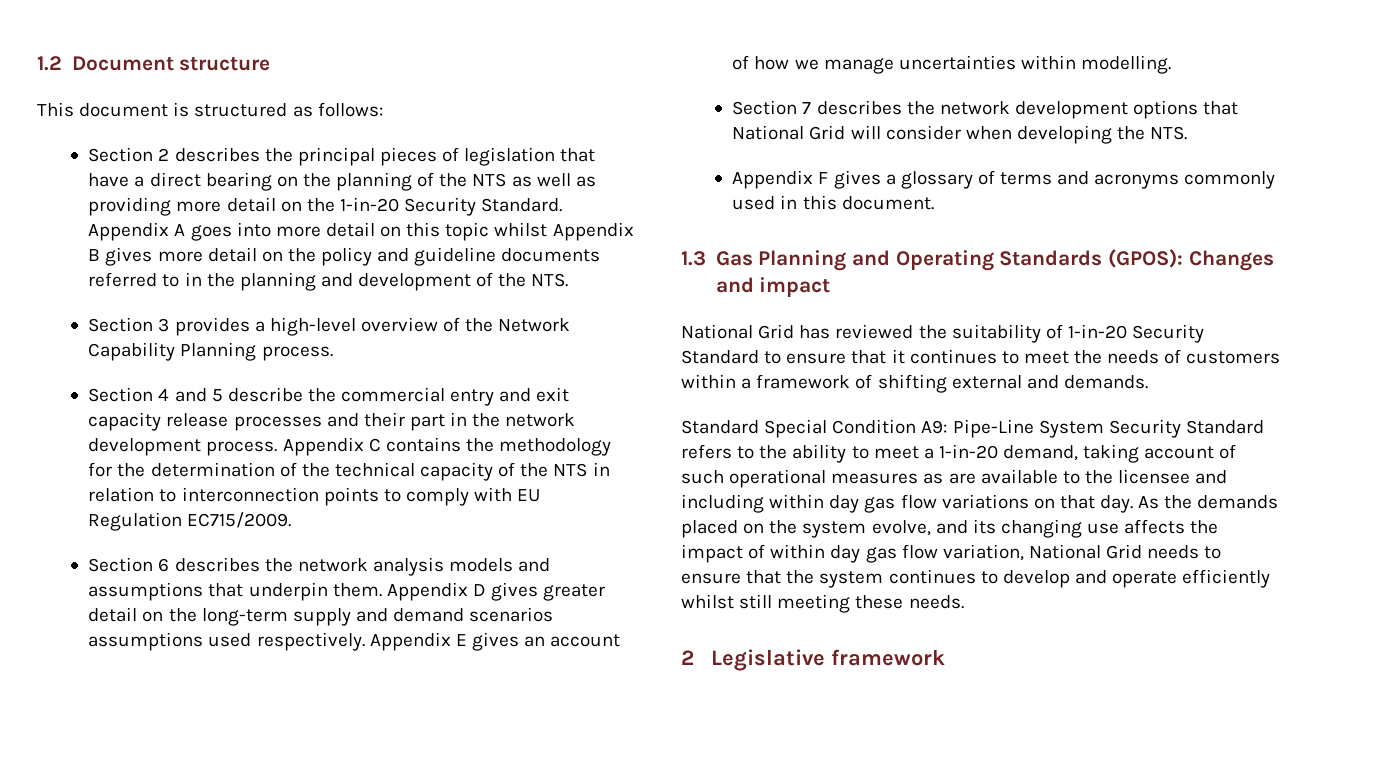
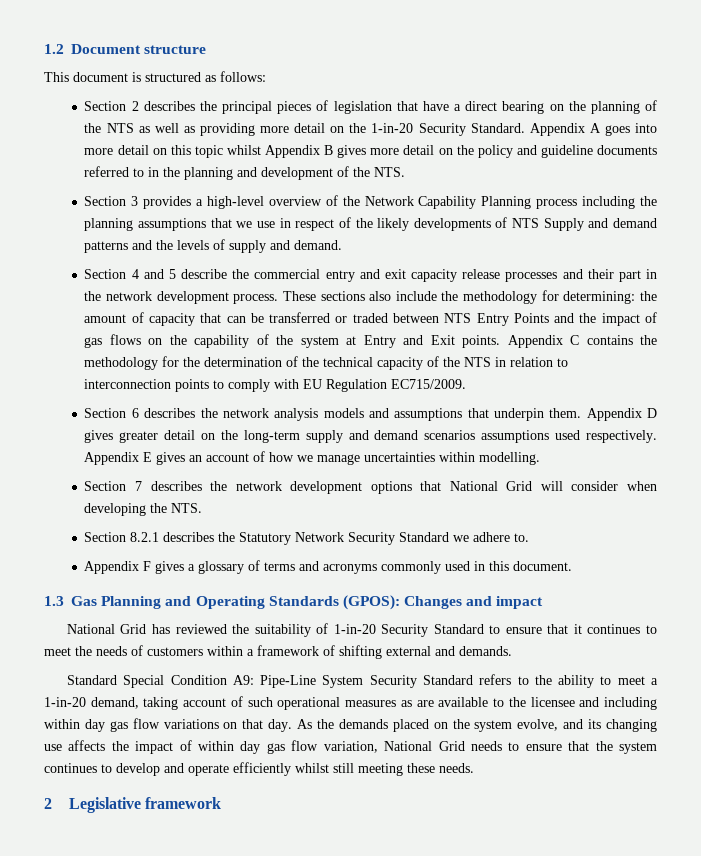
[261,346,333,361] process. -> [536,196,657,209] [84,217,657,231] [84,239,343,253] process including the planning assumptions that we use in respect of the likely developments of NTS Supply and demand patterns and the levels of supply and demand.
(278, 448) none -> [282,290,657,304] [84,312,657,326] [84,334,501,348] These sections also include the methodology for determining: the amount of capacity that can be transferred or traded between NTS Entry Points and the impact of gas flows on the capability of the system at Entry and Exit points.
(1188, 133) none -> [84,532,530,545] // Section 8.2.1 describes the Statutory Network Security Standard we adhere to.

